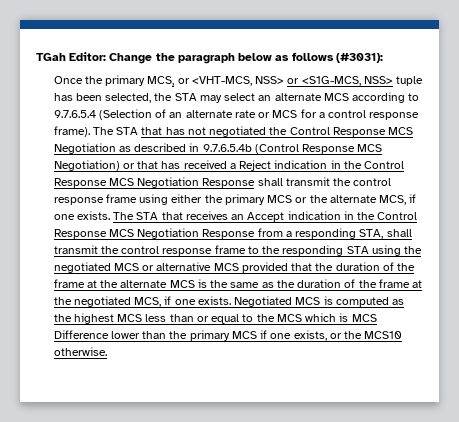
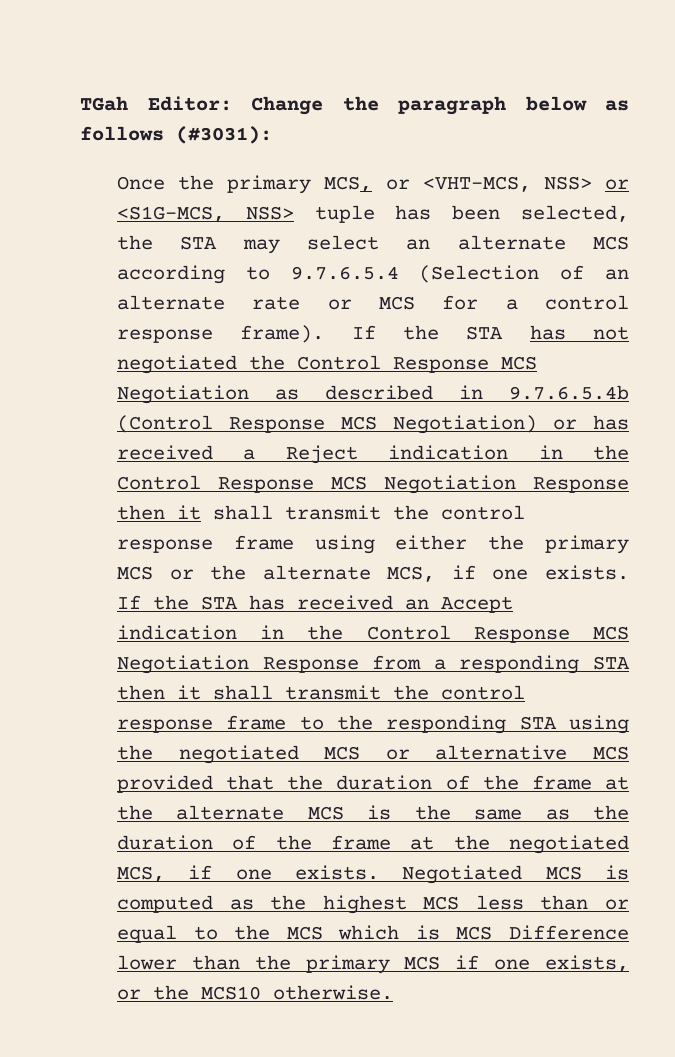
[92,127,163,135] The STA that -> [351,325,504,340] If the STA
[137,161,159,169] that -> (577, 424) none
(256, 183) none -> [116,505,201,520] then it
[113,211,228,220] The STA that receives -> [116,595,393,610] If the STA has received
[359,229,384,239] STA, -> [593,656,631,670] [116,685,201,700] STA then it

